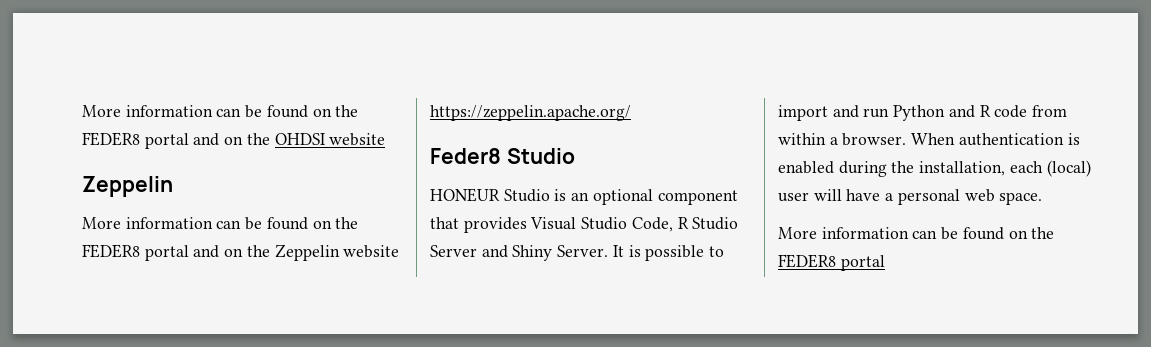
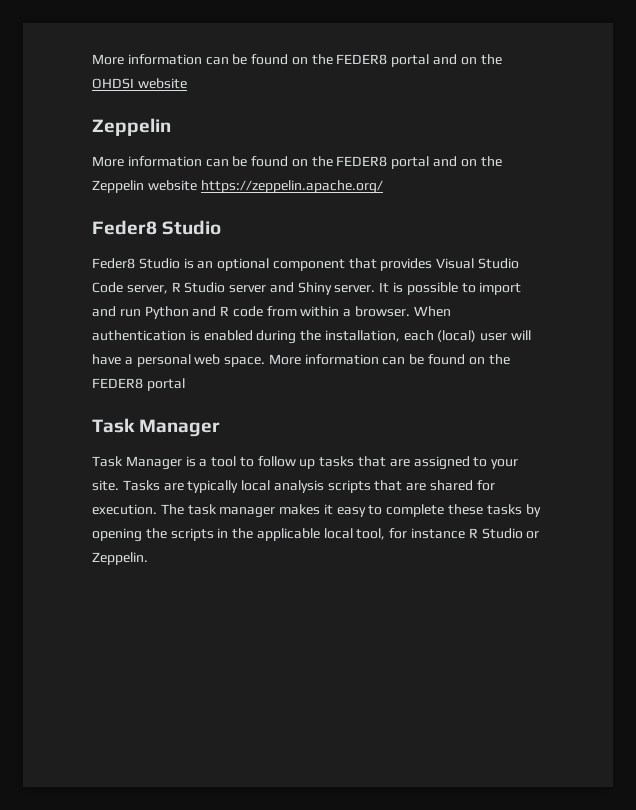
[430,188,500,202] HONEUR -> [92,258,135,269] Feder8
[631,217,739,232] [430,245,477,257] Code, R Studio Server -> [92,282,267,294] Code server, R Studio server
[557,245,609,257] Server. -> [334,285,376,293] server.
[778,227,1055,240] [778,254,885,271] // More information can be found on the FEDER8 portal -> [268,354,510,365] [92,378,185,391] [92,418,221,437] [92,456,519,470] [92,480,495,493] [92,504,541,518] [92,528,540,542] [92,552,148,565] More information can be found on the FEDER8 portal // Task Manager // Task Manager is a tool to follow up tasks that are assigned to your site. Tasks are typically local analysis scripts that are shared for execution. The task manager makes it easy to complete these tasks by opening the scripts in the applicable local tool, for instance R Studio or Zeppelin.

